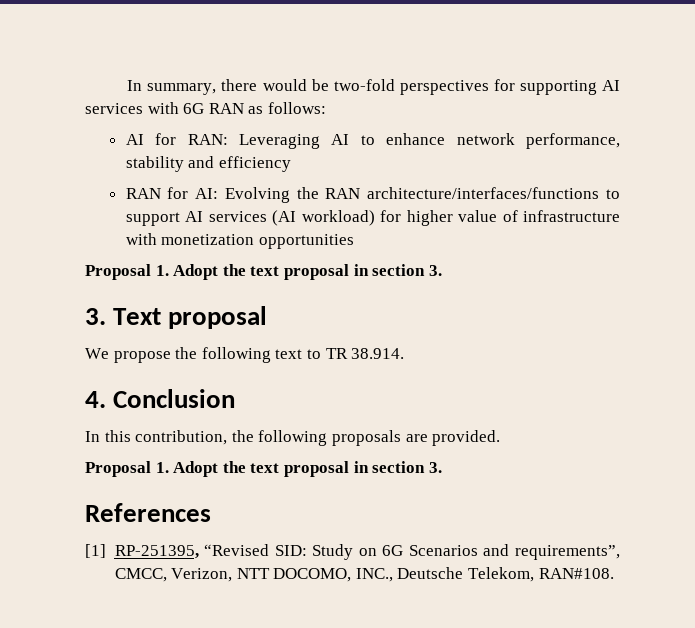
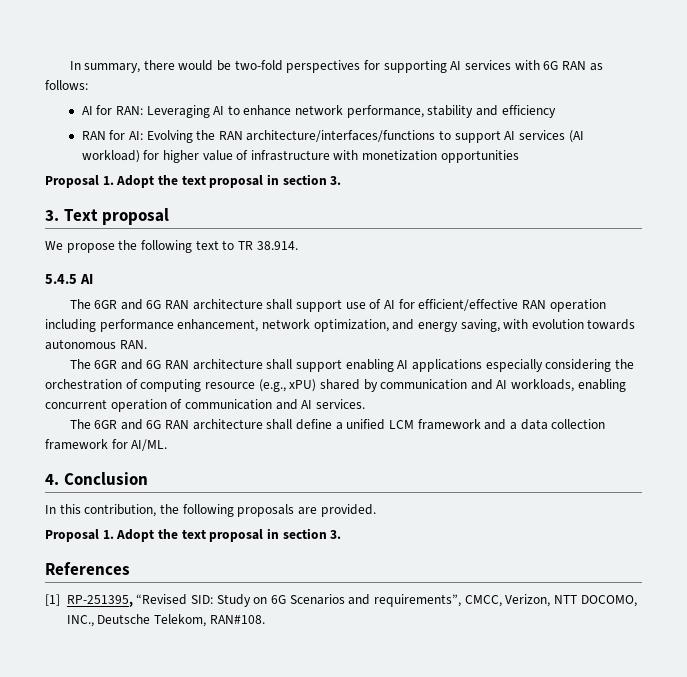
(405, 353) none -> [45,274,93,284] [69,299,606,312] [45,319,636,332] [45,339,147,350] [69,359,634,372] [45,379,626,392] [45,399,365,412] [69,419,606,430] [45,439,168,451] // 5.4.5 AI // The 6GR and 6G RAN architecture shall support use of AI for efficient/effective RAN operation including performance enhancement, network optimization, and energy saving, with evolution towards autonomous RAN. // The 6GR and 6G RAN architecture shall support enabling AI applications especially considering the orchestration of computing resource (e.g., xPU) shared by communication and AI workloads, enabling concurrent operation of communication and AI services. // The 6GR and 6G RAN architecture shall define a unified LCM framework and a data collection framework for AI/ML.

